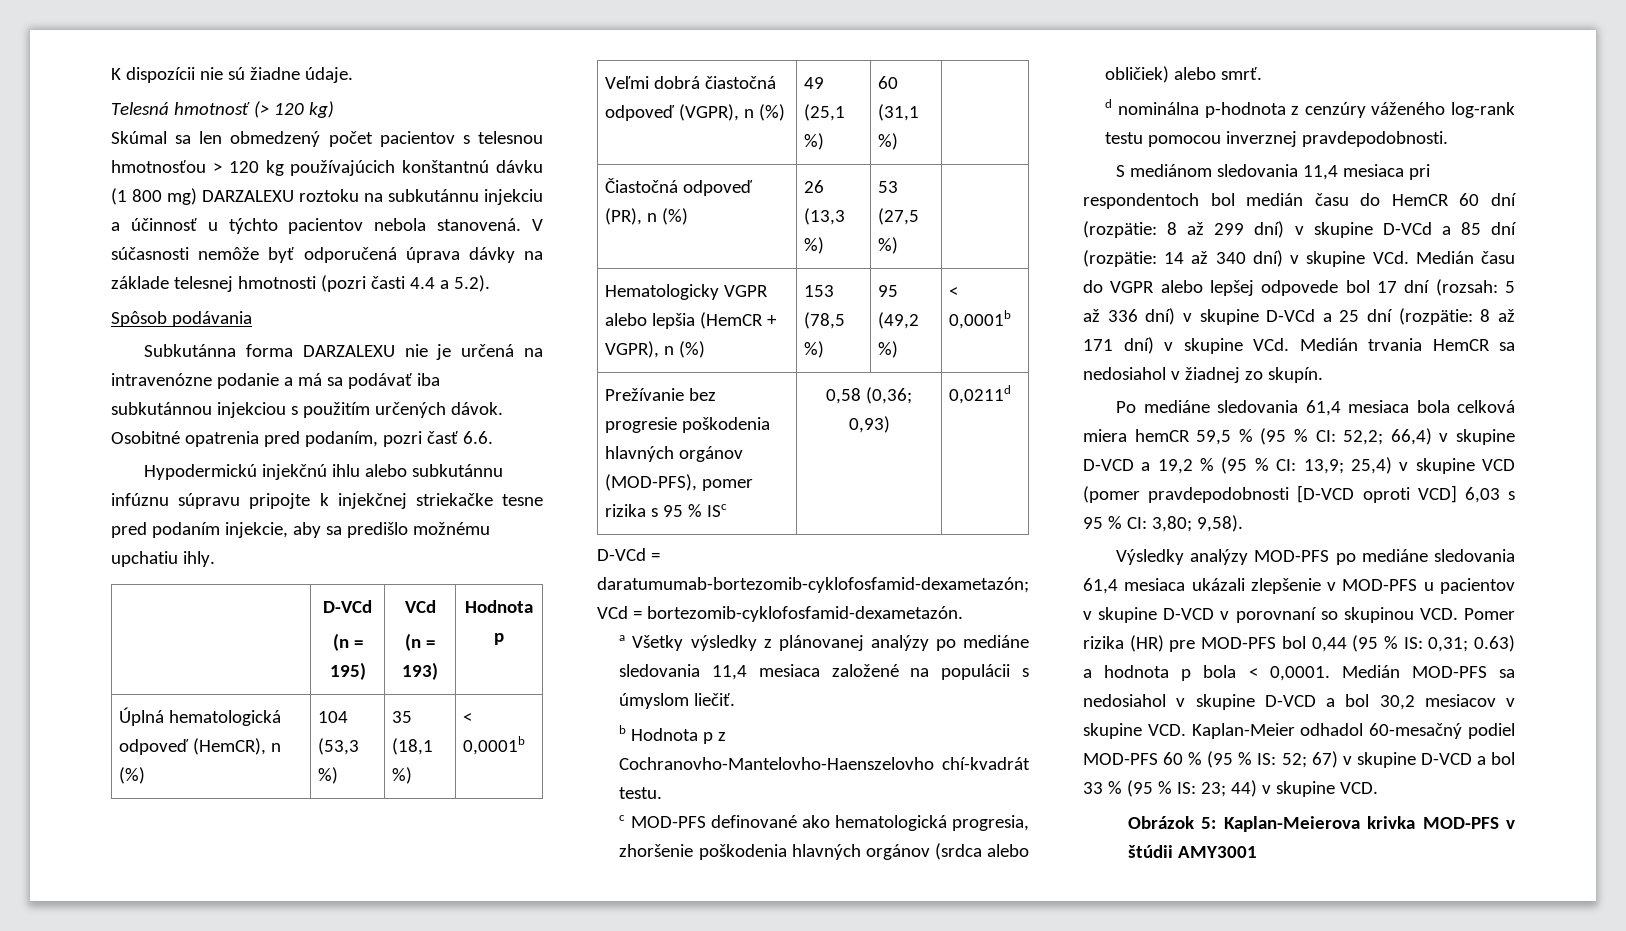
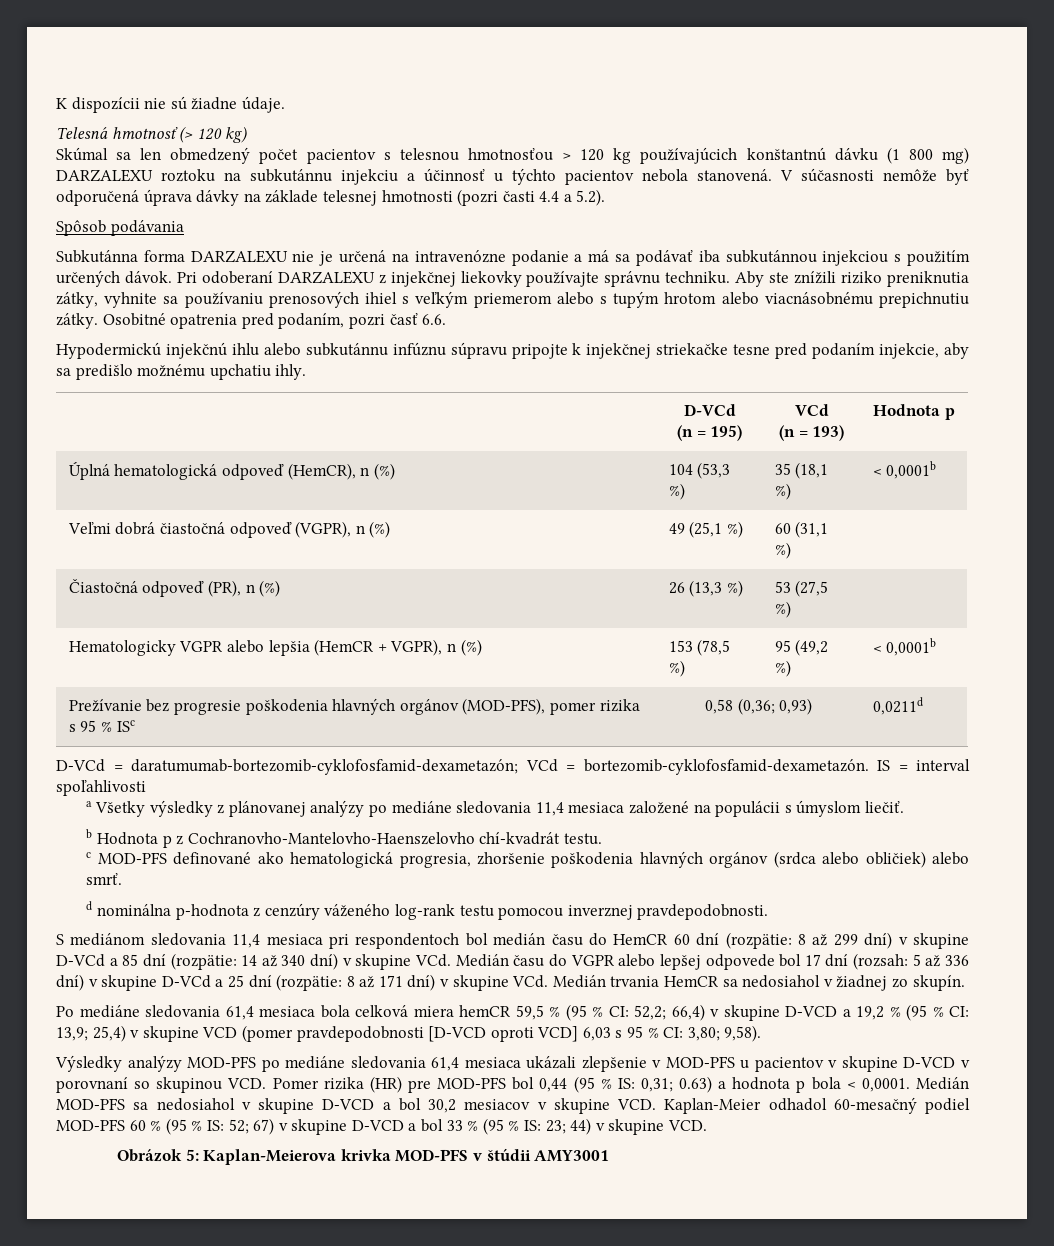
(503, 408) none -> [176,271,969,287] [56,291,970,308] [56,313,98,329] Pri odoberaní DARZALEXU z injekčnej liekovky používajte správnu techniku. Aby ste znížili riziko preniknutia zátky, vyhnite sa používaniu prenosových ihiel s veľkým priemerom alebo s tupým hrotom alebo viacnásobnému prepichnutiu zátky.
(963, 614) none -> [877,759,970,771] [56,780,146,796] IS = interval spoľahlivosti

